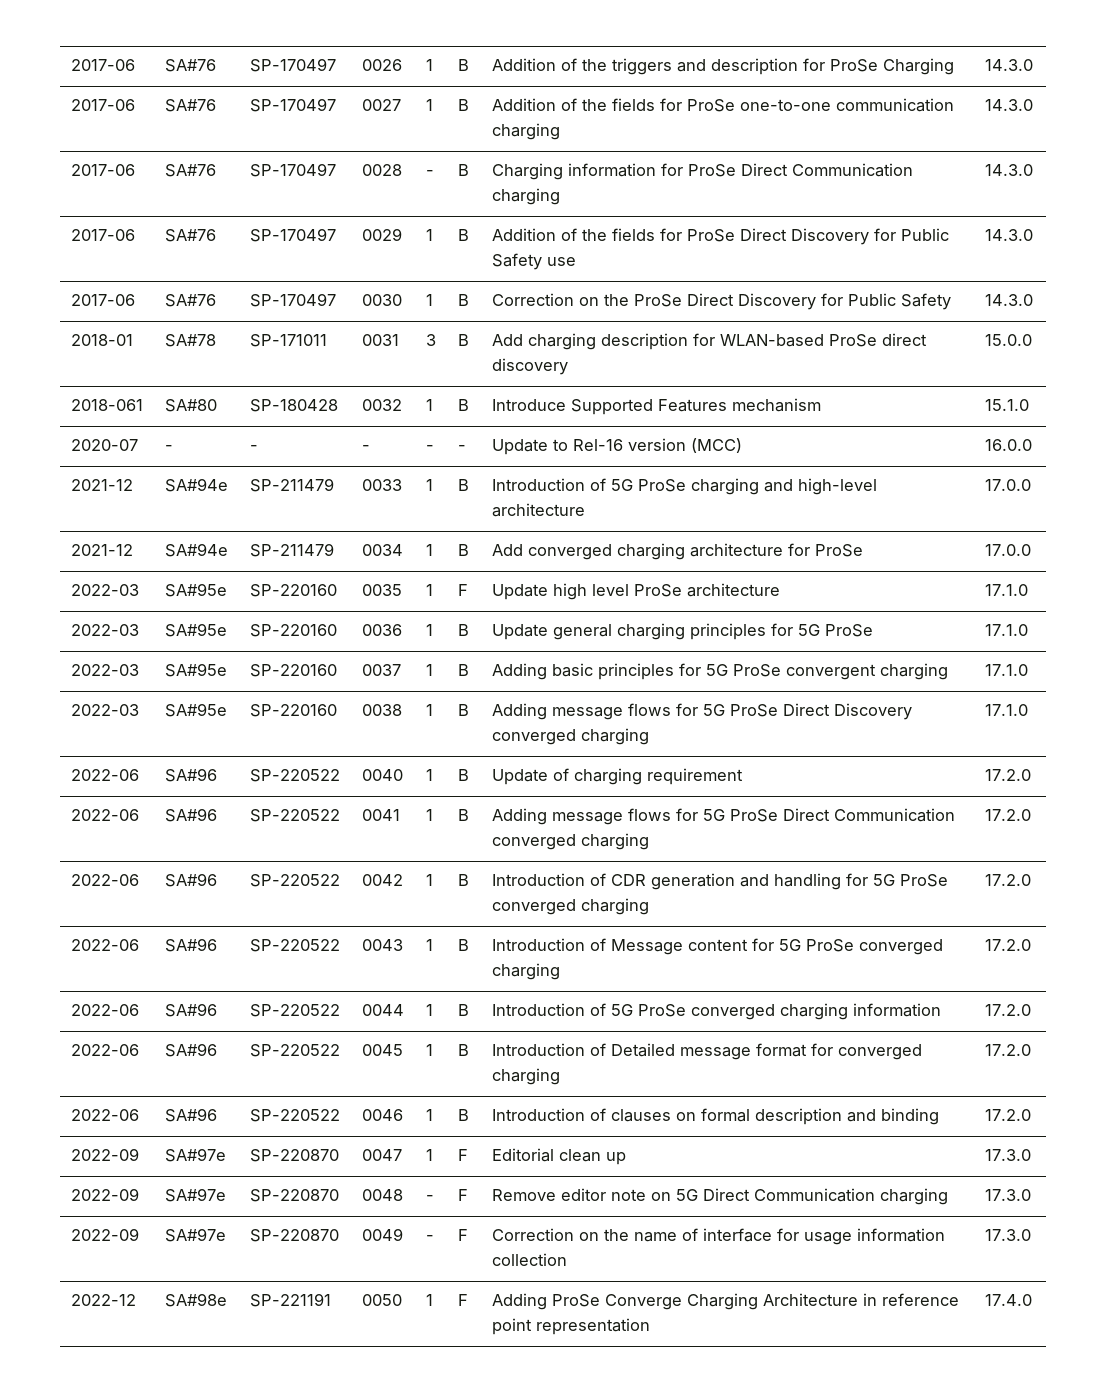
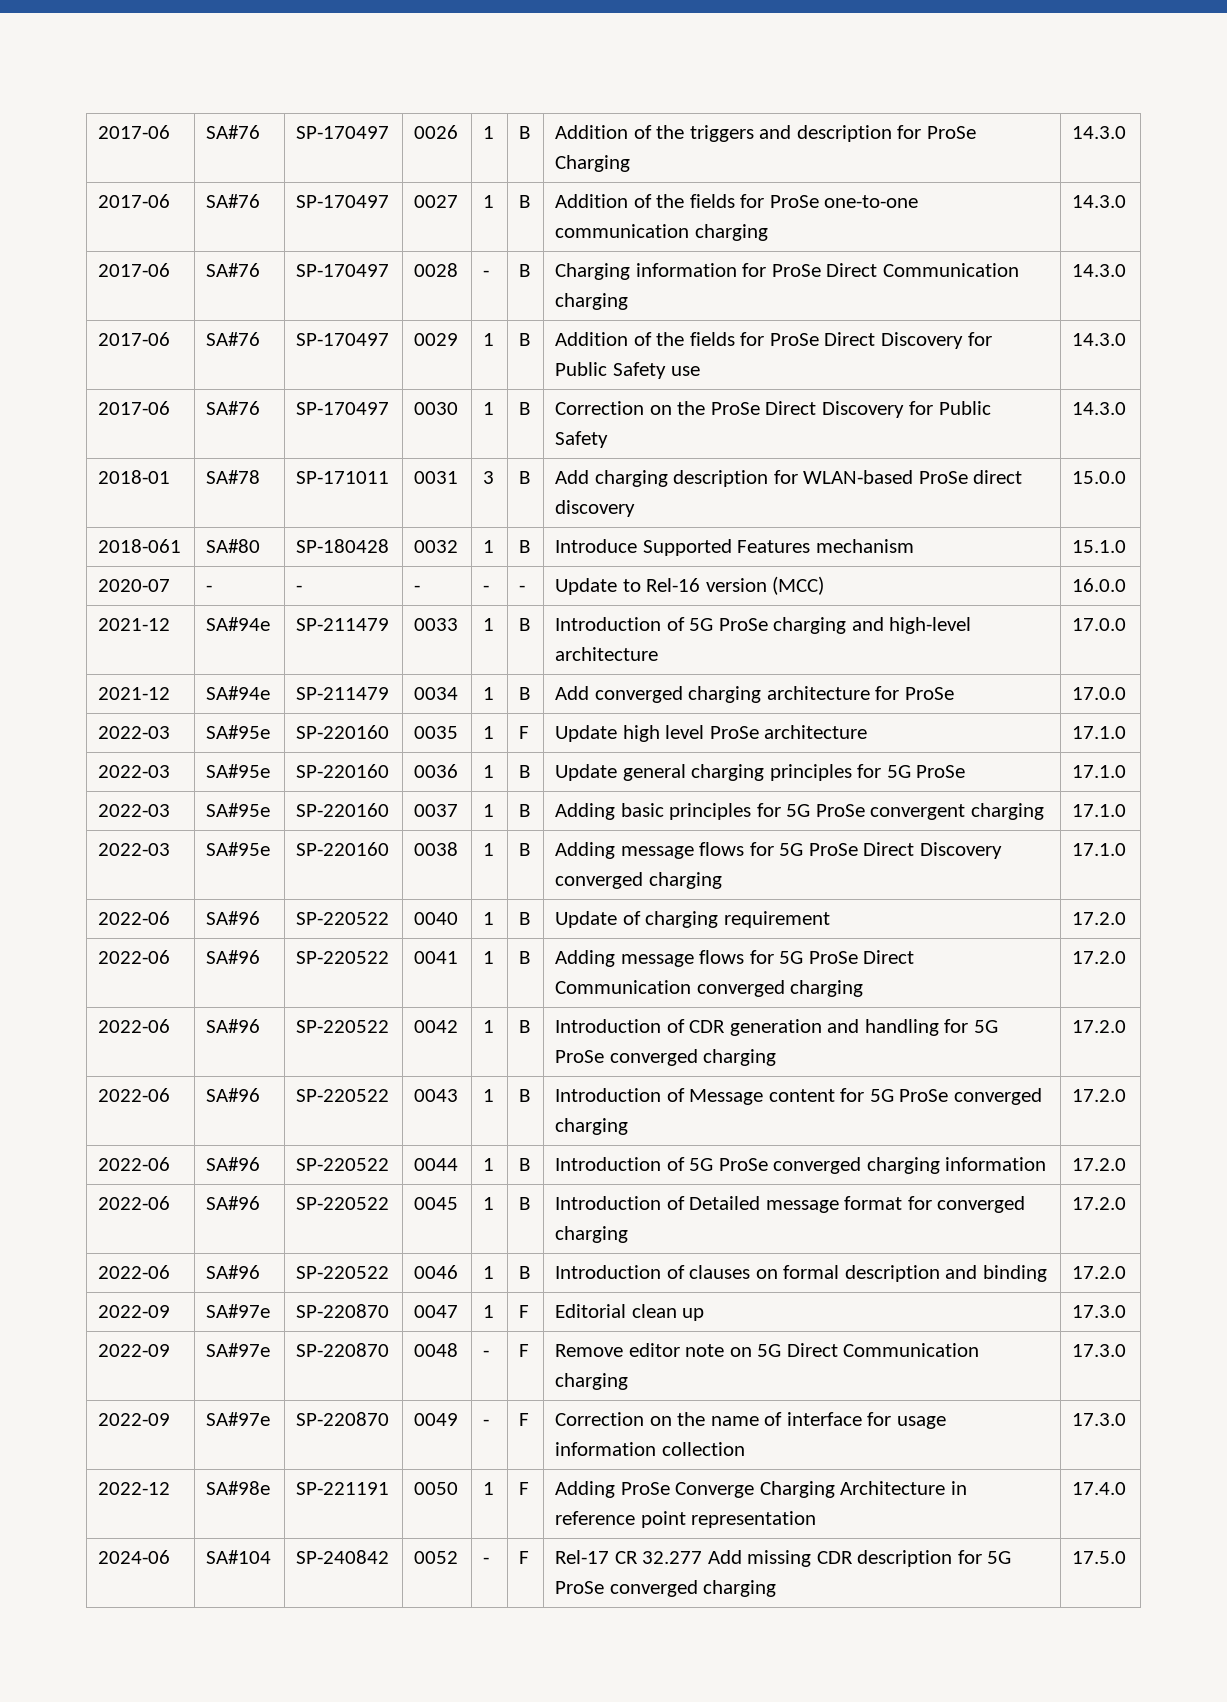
(1032, 1300) none -> [98,1550,171,1564] [206,1550,272,1564] [296,1550,390,1564] [414,1551,459,1564] [483,1557,490,1564] [519,1551,530,1564] [555,1550,1012,1567] [555,1580,777,1597] [1072,1551,1127,1564] // 2024-06 | SA#104 | SP-240842 | 0052 | - | F | Rel-17 CR 32.277 Add missing CDR description for 5G ProSe converged charging | 17.5.0

